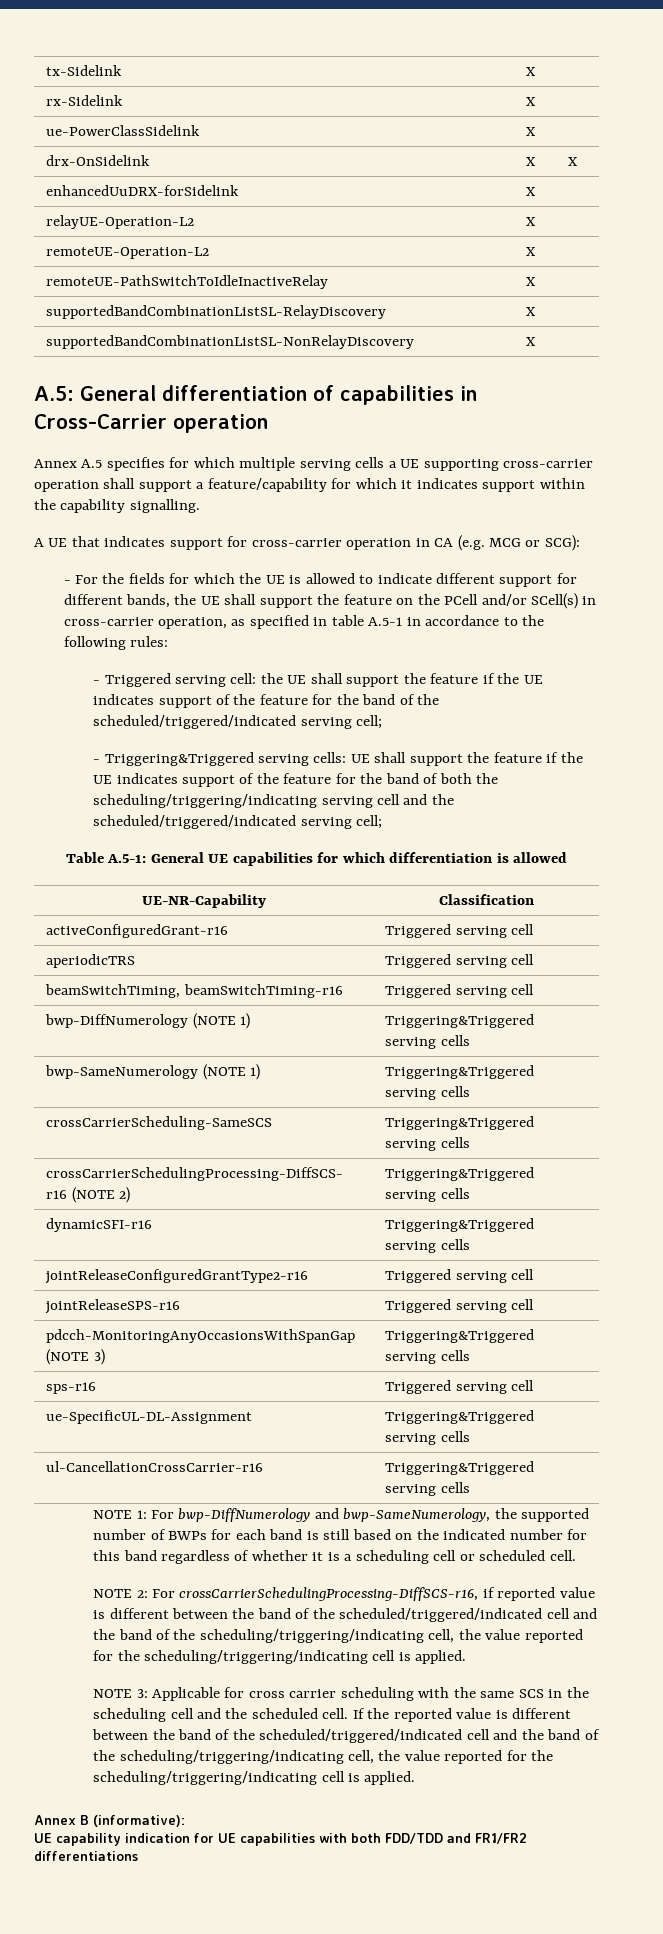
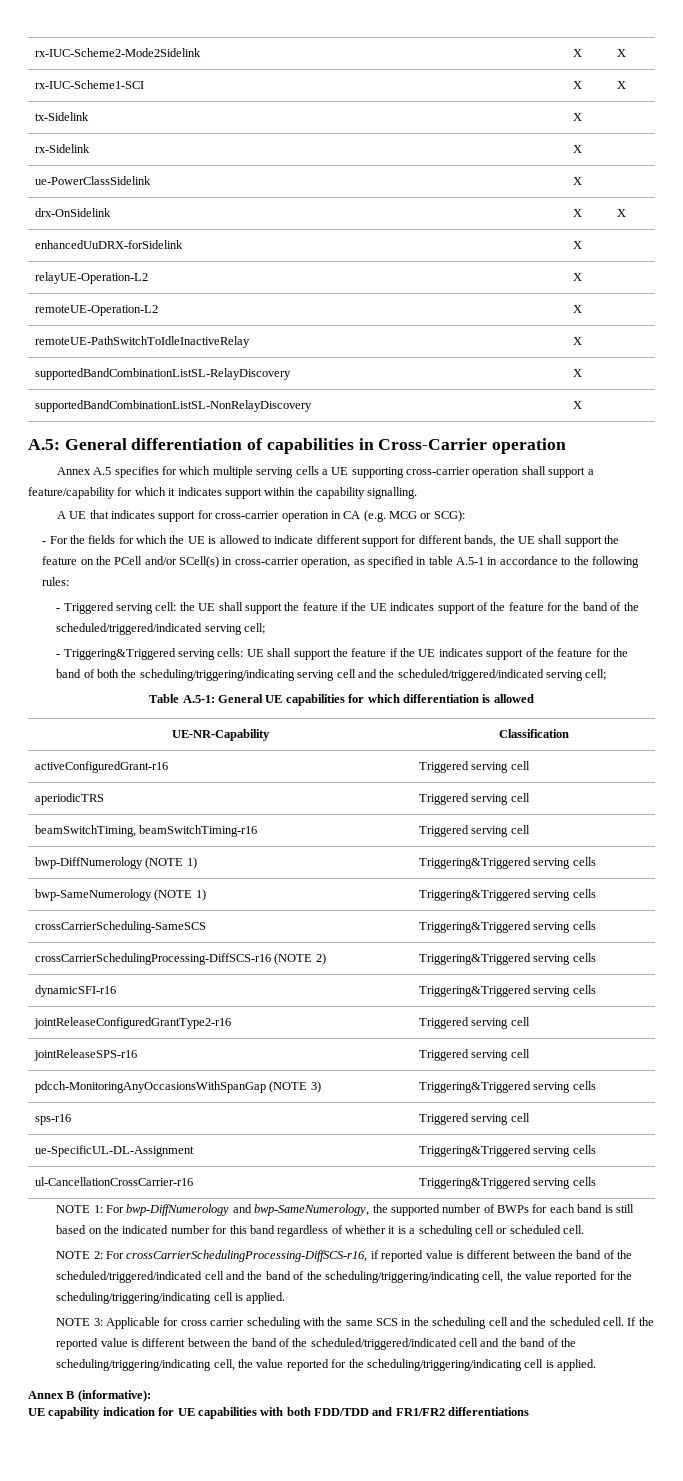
(46, 70) none -> [34,48,201,57] [572,49,582,57] [616,49,626,57] [34,80,144,89] [572,81,582,89] [616,81,626,89] rx-IUC-Scheme2-Mode2Sidelink | X | X // rx-IUC-Scheme1-SCI | X | X //

